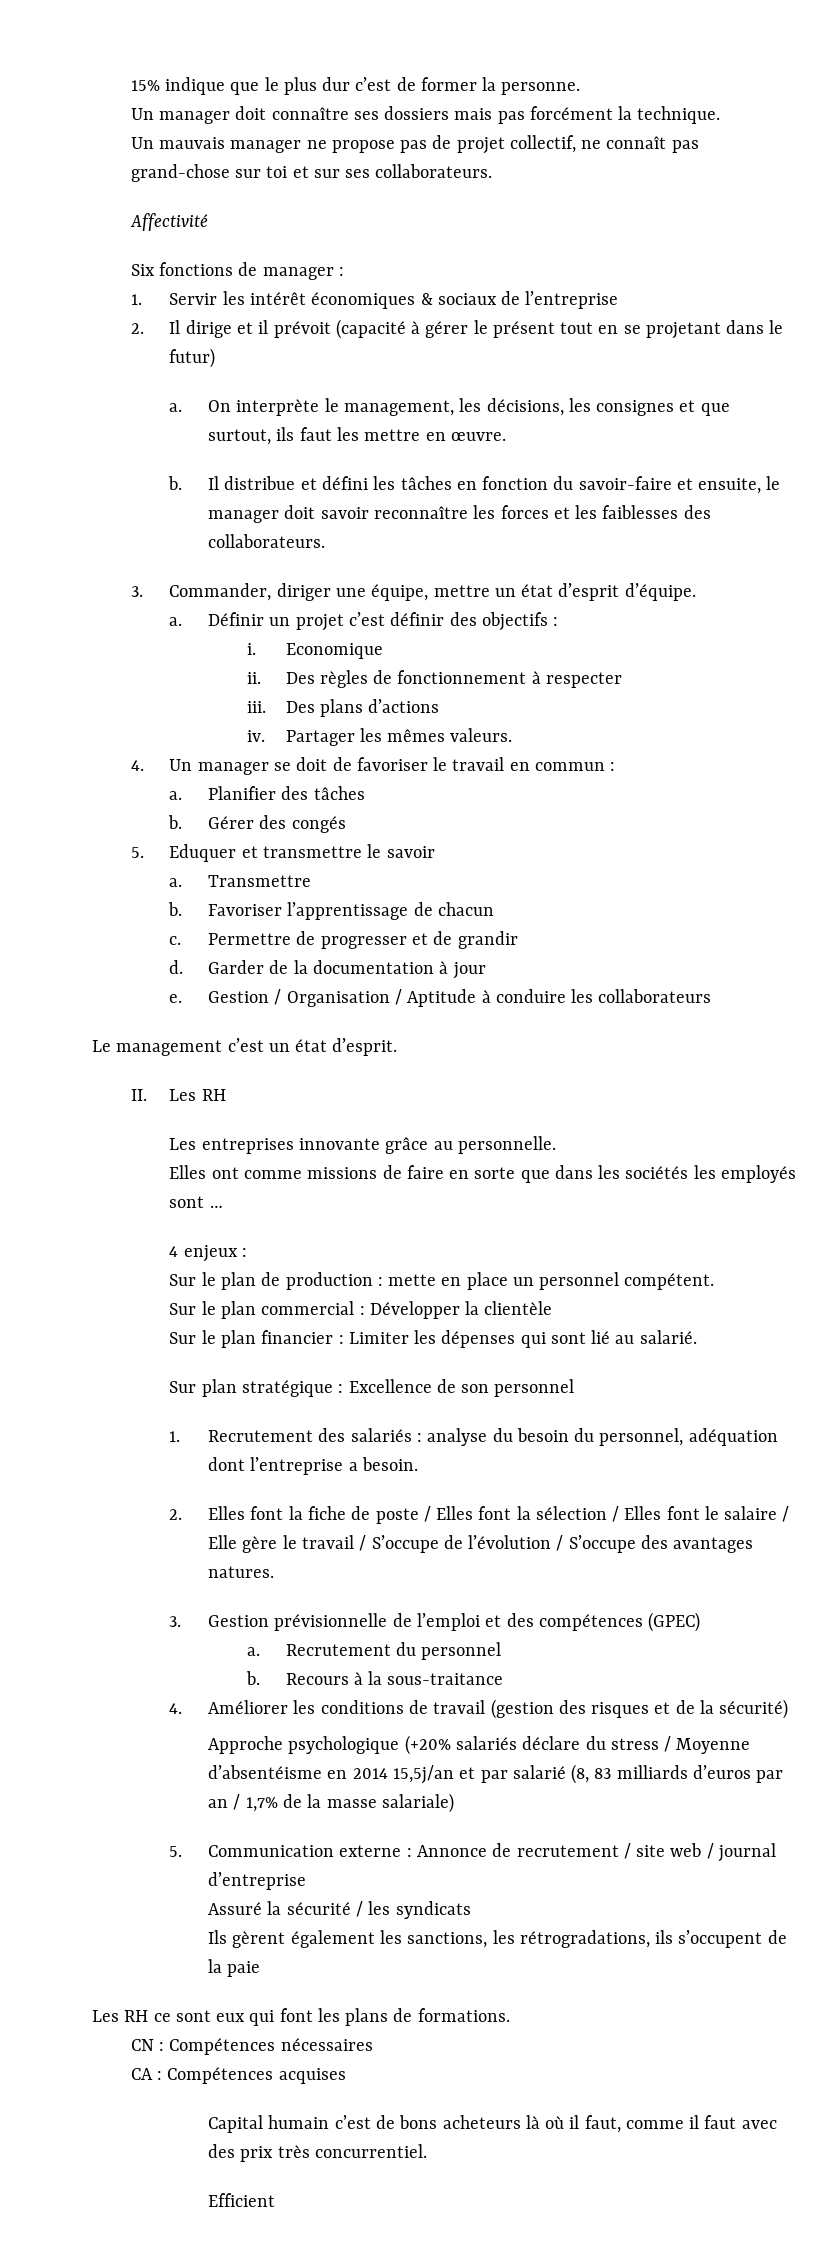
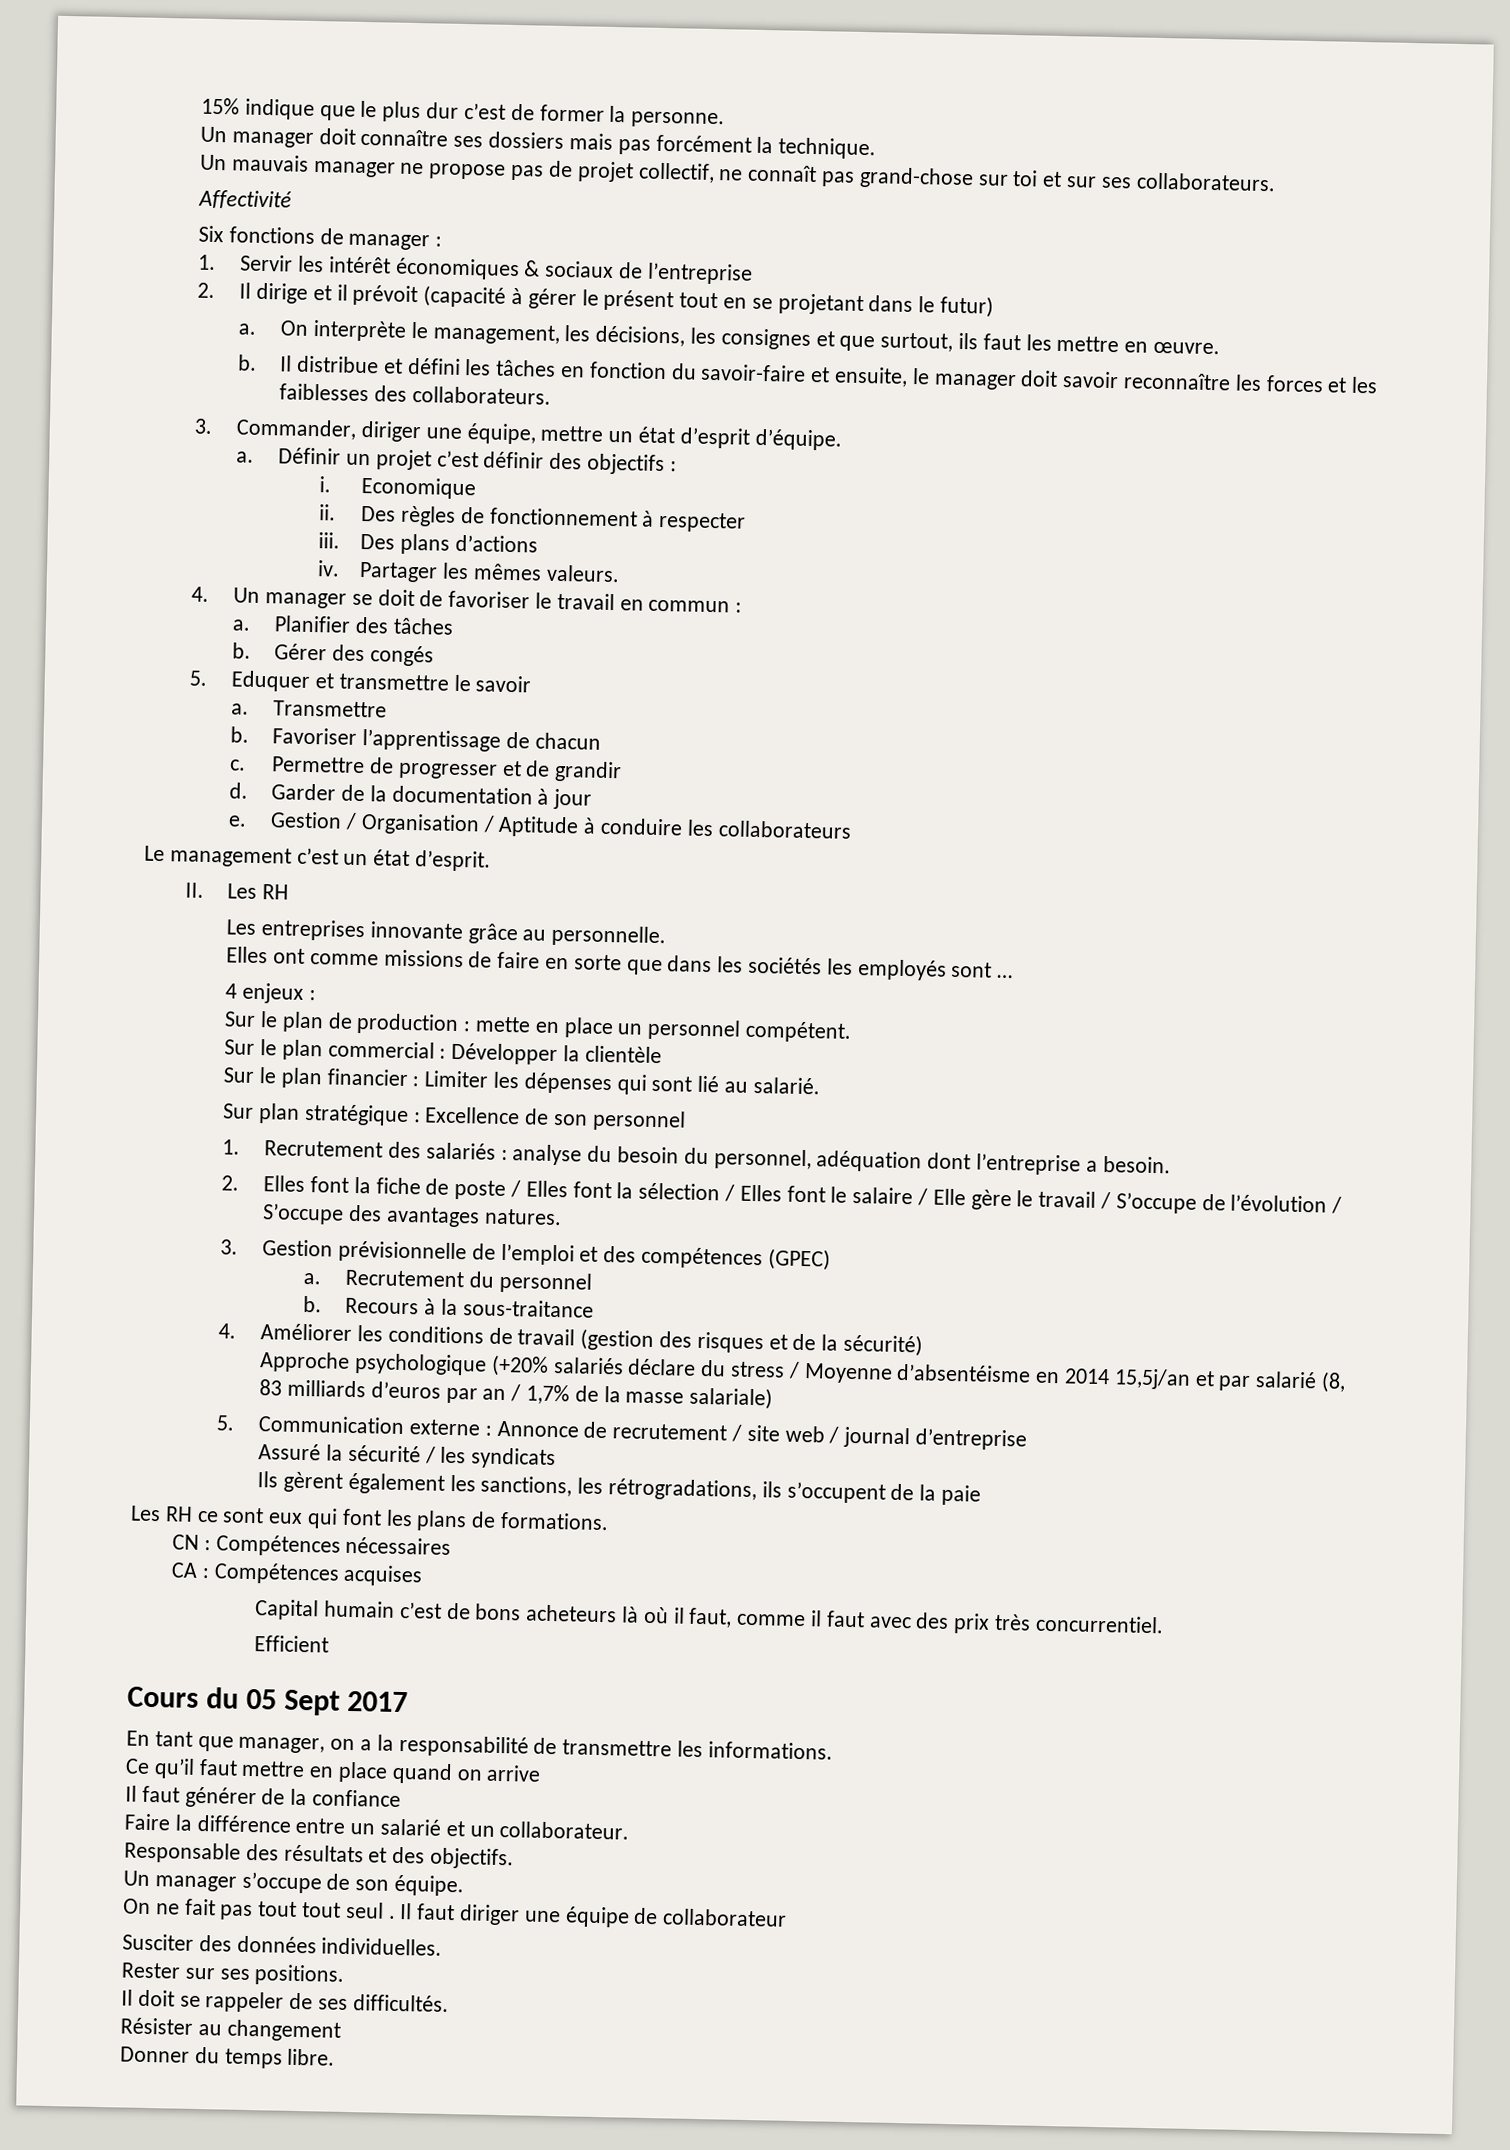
(276, 2200) none -> [127,1686,409,1716] [126,1730,833,1760] [125,1758,542,1785] [125,1785,402,1809] [124,1813,630,1840] [124,1841,515,1870] [123,1870,465,1897] [123,1898,788,1928] [122,1933,443,1956] [121,1962,346,1986] [121,1989,449,2013] [120,2017,341,2042] [120,2046,336,2069] // Cours du 05 Sept 2017 // En tant que manager, on a la responsabilité de transmettre les informations. // Ce qu’il faut mettre en place quand on arrive // Il faut générer de la confiance // Faire la différence entre un salarié et un collaborateur. // Responsable des résultats et des objectifs. // Un manager s’occupe de son équipe. // On ne fait pas tout tout seul . Il faut diriger une équipe de collaborateur // Susciter des données individuelles. // Rester sur ses positions. // Il doit se rappeler de ses difficultés. // Résister au changement // Donner du temps libre.

